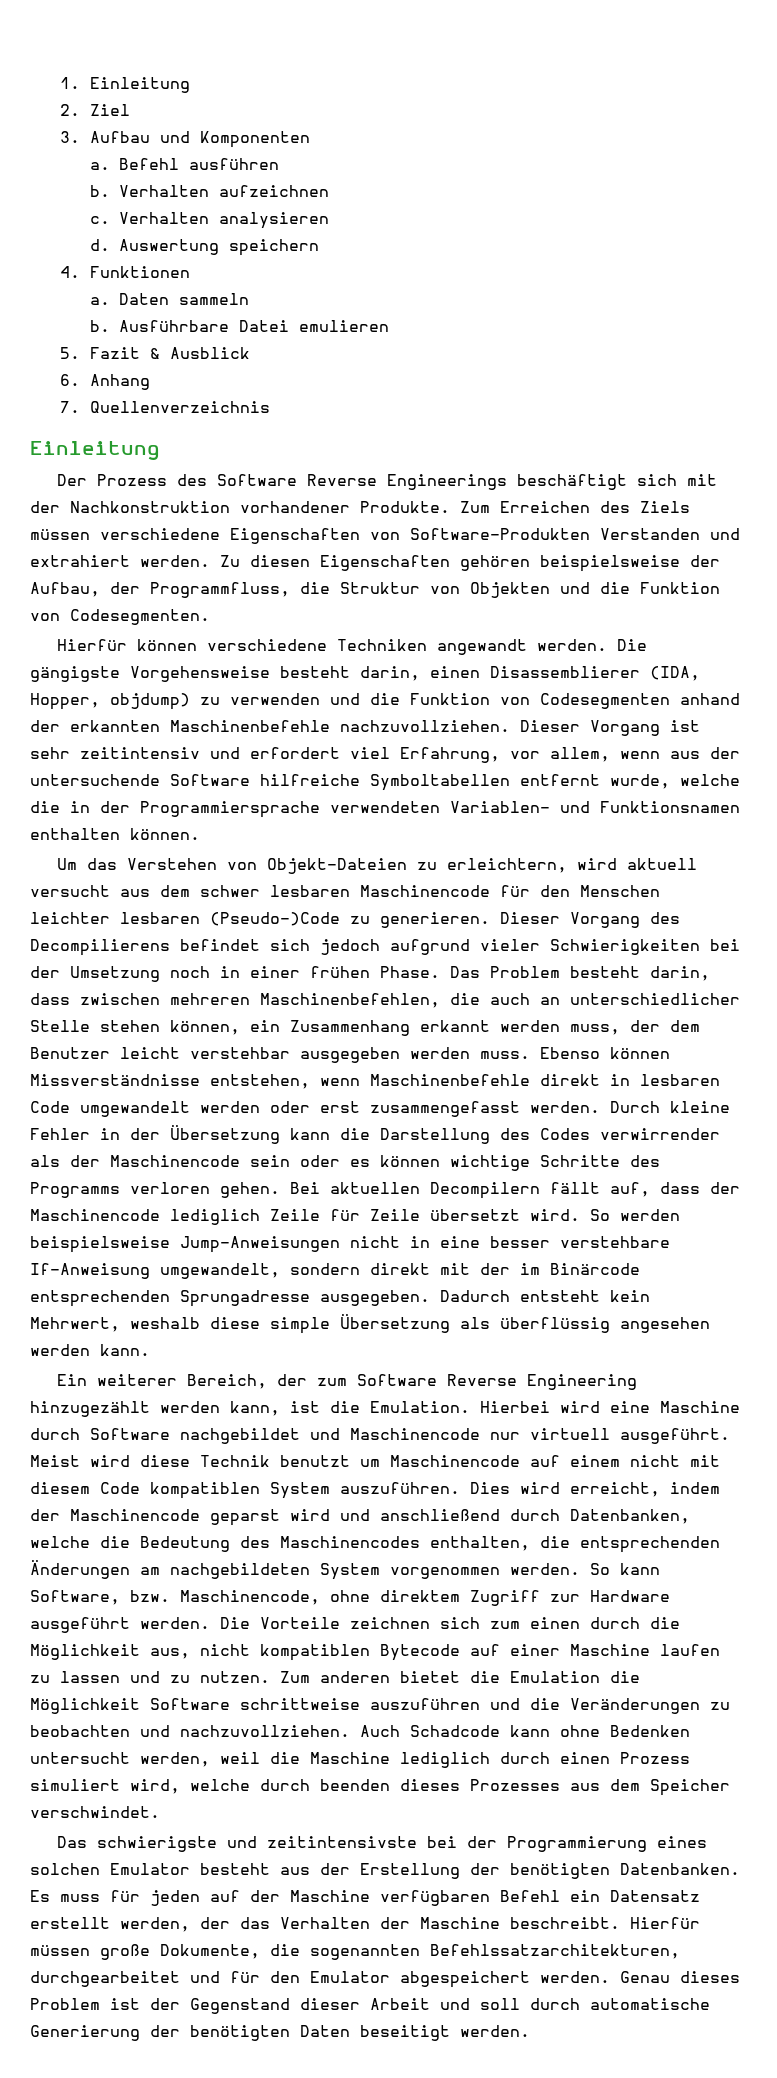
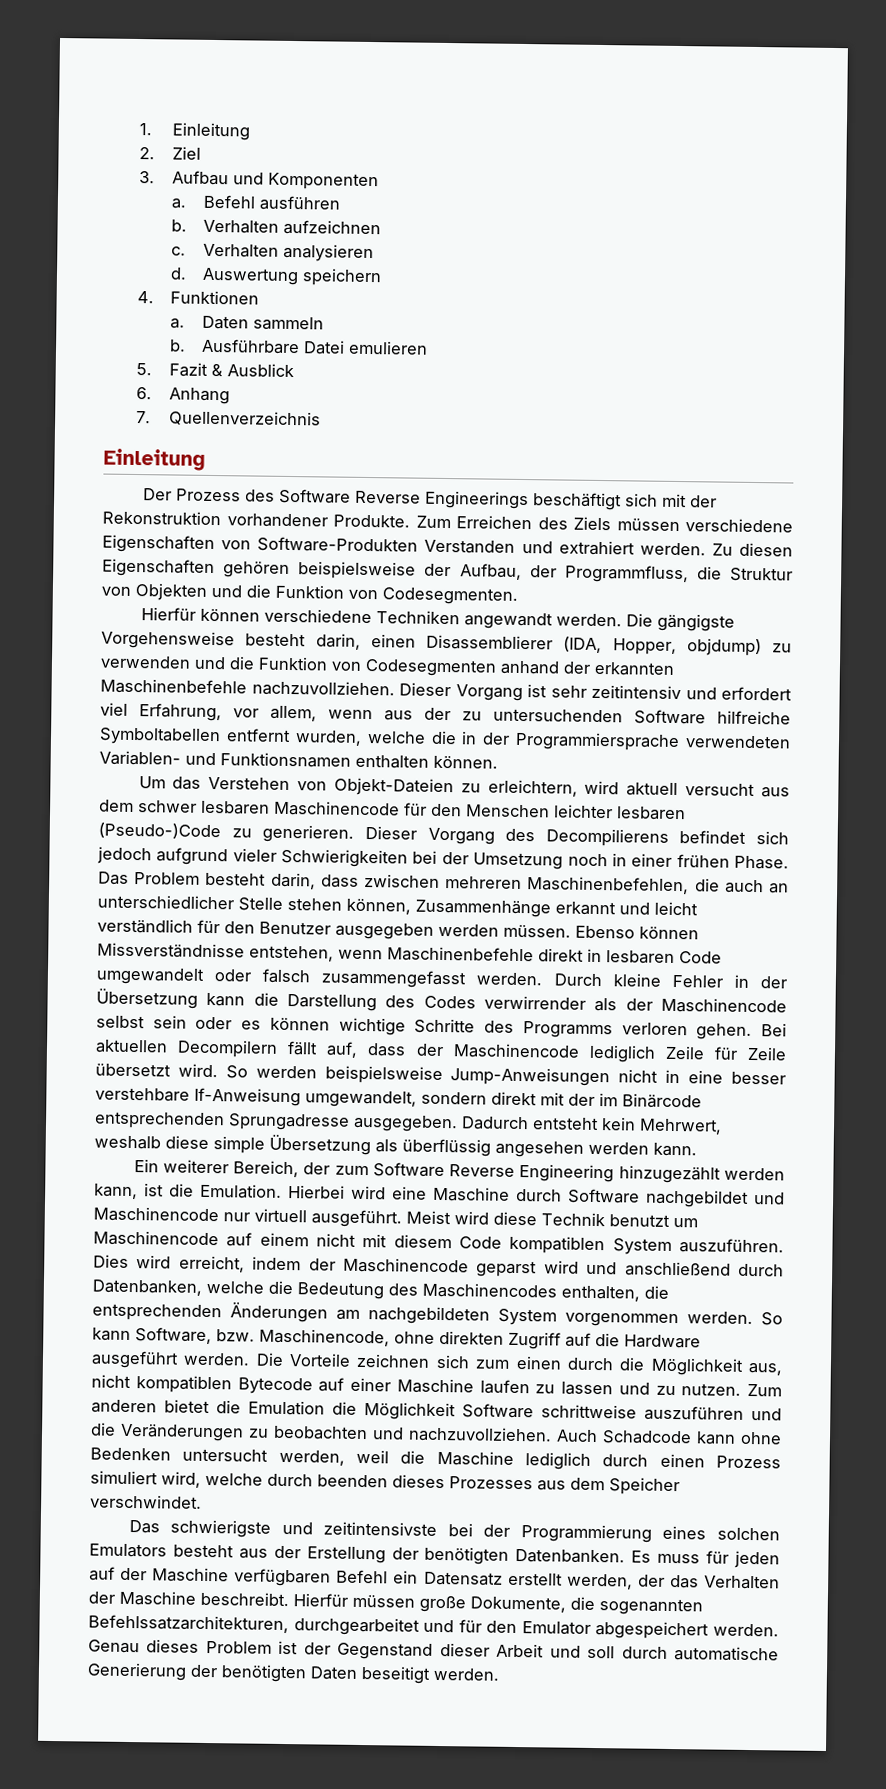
[70,501,230,513] Nachkonstruktion -> [102,510,221,526] Rekonstruktion
[30,774,160,786] untersuchende -> [462,708,623,723] zu untersuchenden
[610,774,670,789] wurde, -> [294,730,362,746] wurden,
[250,1020,700,1036] [30,1047,290,1059] ein Zusammenhang erkannt werden muss, der dem Benutzer leicht verstehbar -> [415,899,698,918] [97,918,331,935] Zusammenhänge erkannt und leicht verständlich für den Benutzer
[480,1051,530,1059] muss. -> [503,924,571,938] müssen.
[200,1101,360,1113] werden oder erst -> [214,968,312,984] oder falsch
(240, 1161) none -> [96,1015,145,1029] selbst
[380,1590,580,1606] direktem Zugriff zur -> [439,1330,620,1350] direkten Zugriff auf die
[110,1863,190,1875] Emulator -> [89,1543,167,1558] Emulators

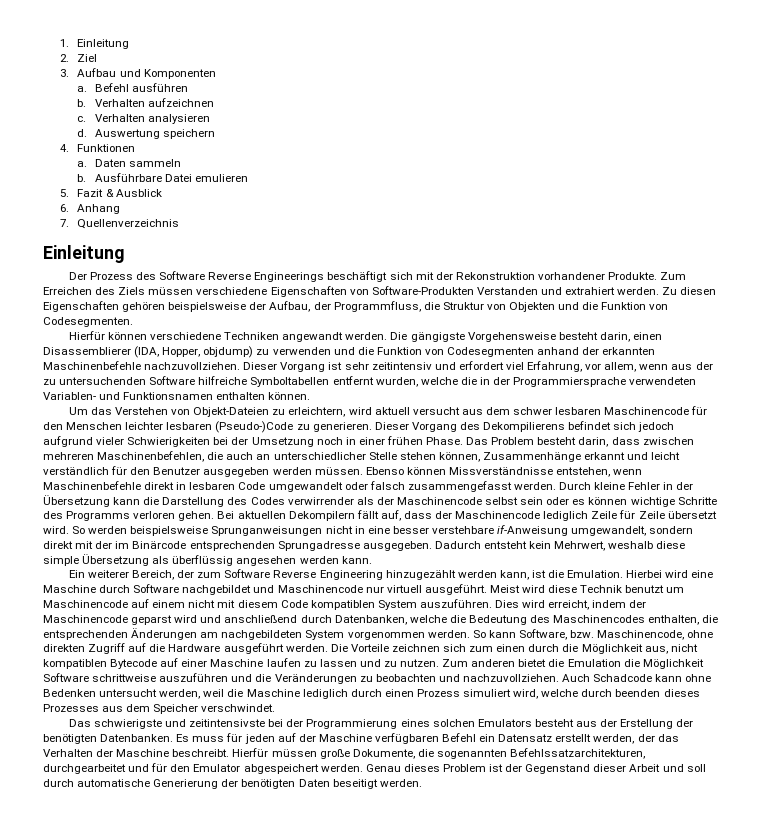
[545,828,669,847] Decompilierens -> [483,422,566,432] Dekompilierens
[177,1039,279,1058] Decompilern -> [288,511,355,521] Dekompilern
[450,1067,611,1087] Jump-Anweisungen -> [211,526,323,536] Sprunganweisungen
[194,1087,301,1107] If-Anweisung -> [497,525,569,536] if-Anweisung

